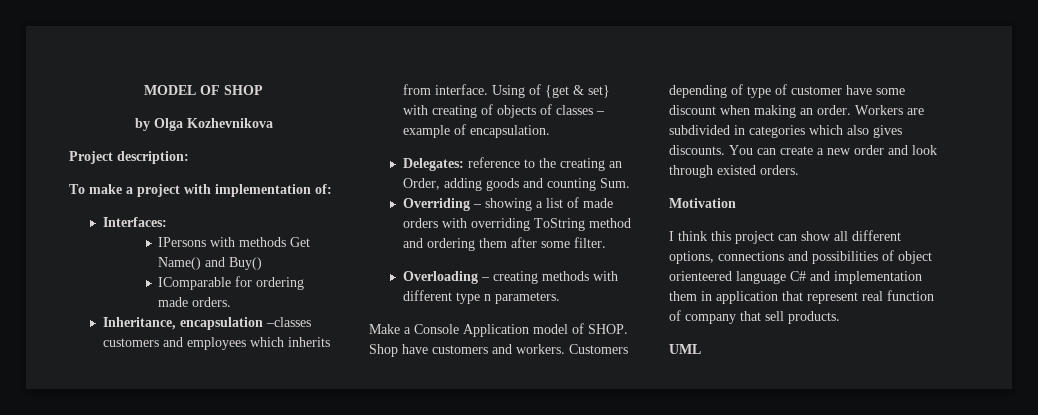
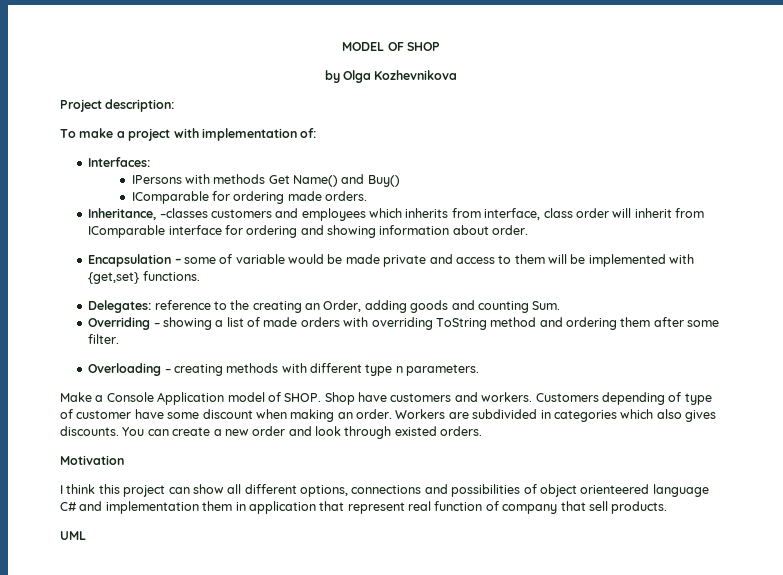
[179,317,263,330] encapsulation -> (157, 214) none
[434,84,610,98] [402,104,605,118] [402,124,550,138] interface. Using of {get & set} with creating of objects of classes – example of encapsulation. -> [484,208,705,220] [88,225,529,238] [88,254,695,267] [88,271,200,284] interface, class order will inherit from IComparable interface for ordering and showing information about order. // Encapsulation – some of variable would be made private and access to them will be implemented with {get,set} functions.

